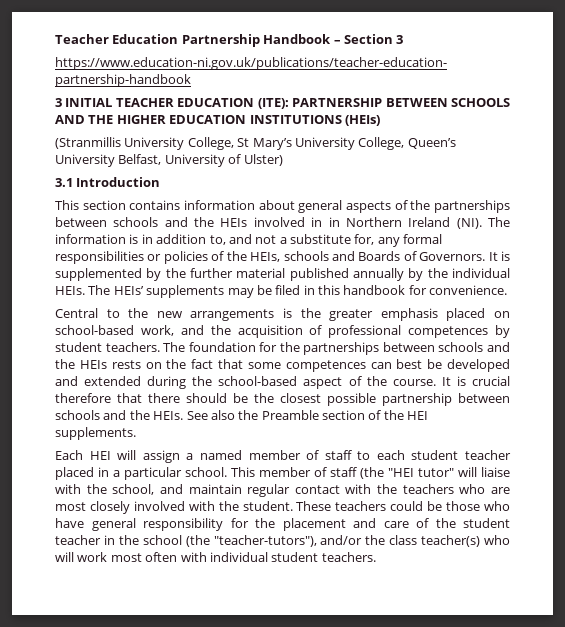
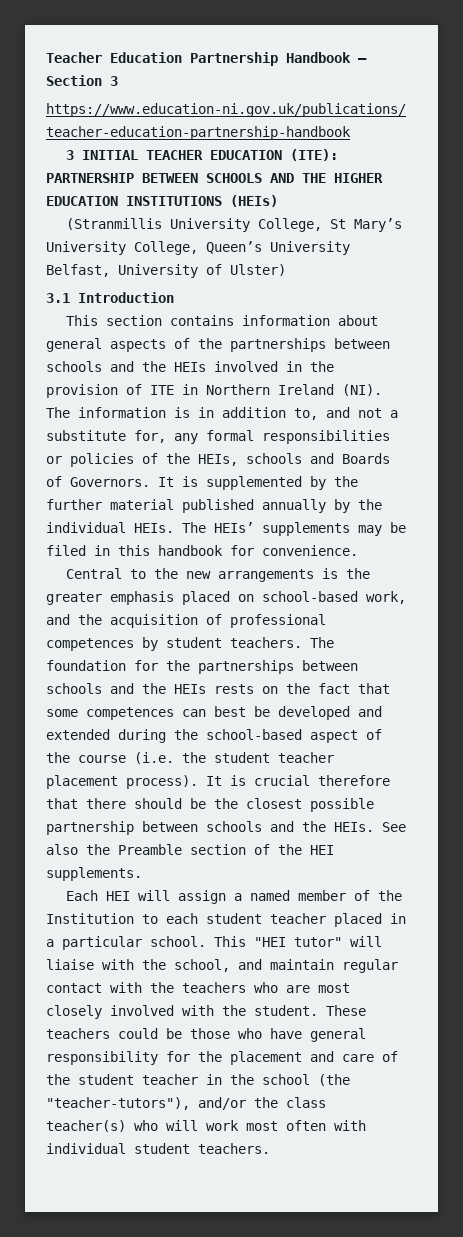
(323, 222) none -> [310,361,334,372] [46,384,174,398] the provision of ITE
[392,379,436,386] course. -> [78,752,334,764] [46,775,198,789] course (i.e. the student teacher placement process).
[324,450,352,460] staff -> [378,890,403,901] [46,913,134,924] the Institution
[259,467,384,479] member of staff (the -> (246, 941) none

